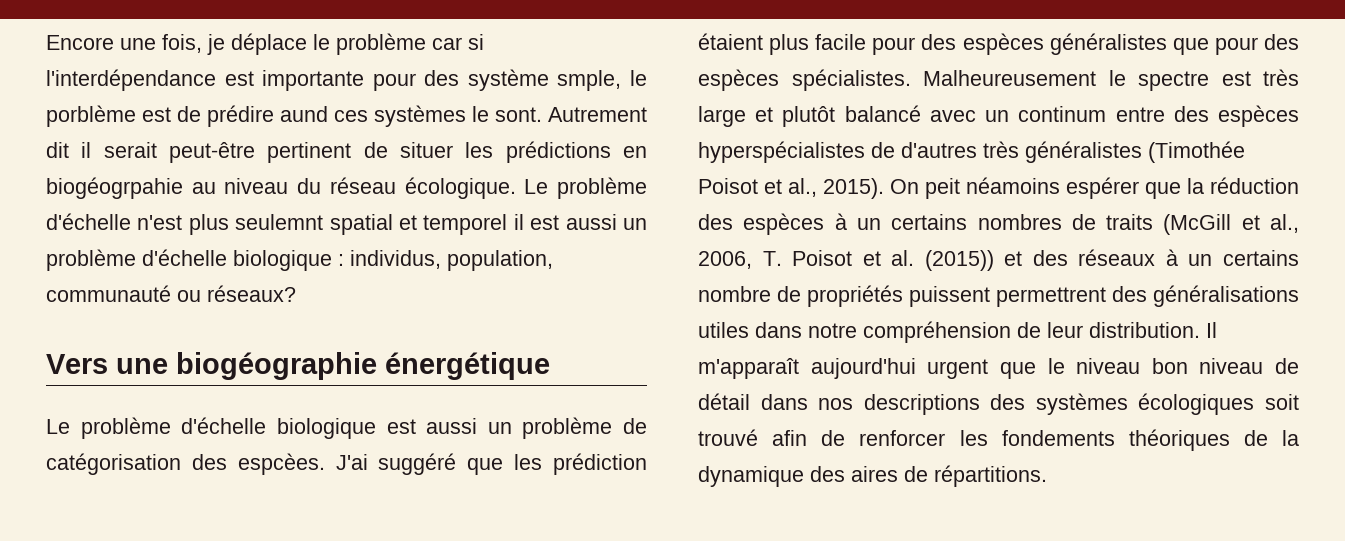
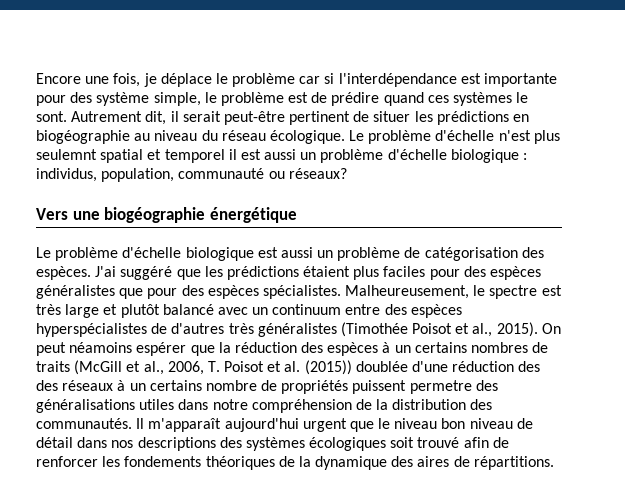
[557,70,647,91] [46,105,136,127] smple, le porblème -> [153,92,284,106] simple, le problème
[280,106,328,122] aund -> [383,92,424,106] quand
[46,142,69,158] dit -> [145,111,167,125] dit,
[46,177,183,199] biogéogrpahie -> [36,130,130,144] biogéographie
[237,453,325,475] espcèes. -> [36,266,91,280] espèces.
[552,453,647,475] prédiction -> [226,266,299,280] prédictions
[815,34,867,50] facile -> [383,266,426,277] faciles
[923,70,1096,86] Malheureusement -> [345,285,470,299] Malheureusement,
[1018,106,1107,122] continum -> [272,304,342,315] continuum
[925,178,960,199] peit -> [36,342,66,356] peut
[1004,251,1023,266] et -> [355,361,541,372] doublée d'une réduction des
[996,287,1106,307] permettrent -> [409,380,472,394] permetre
[1047,322,1200,338] leur distribution. -> [376,399,493,410] [36,418,132,429] la distribution des communautés.

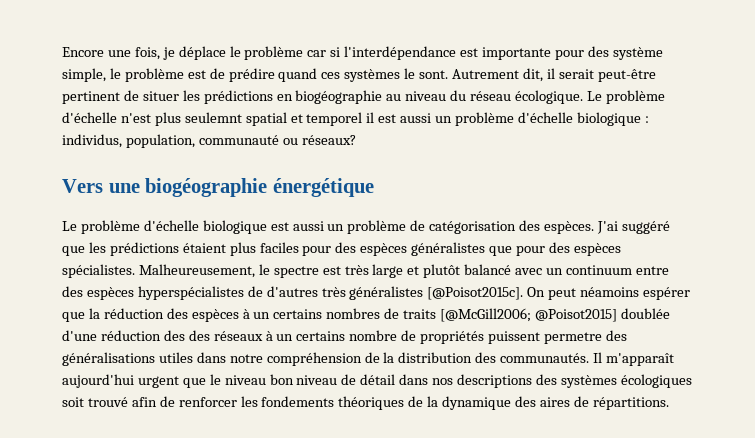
[340,322,538,337] (Timothée Poisot et al., 2015). -> [427,287,524,300] [@Poisot2015c].
[74,360,352,375] (McGill et al., 2006, T. Poisot et al. (2015)) -> [440,308,617,322] [@McGill2006; @Poisot2015]

